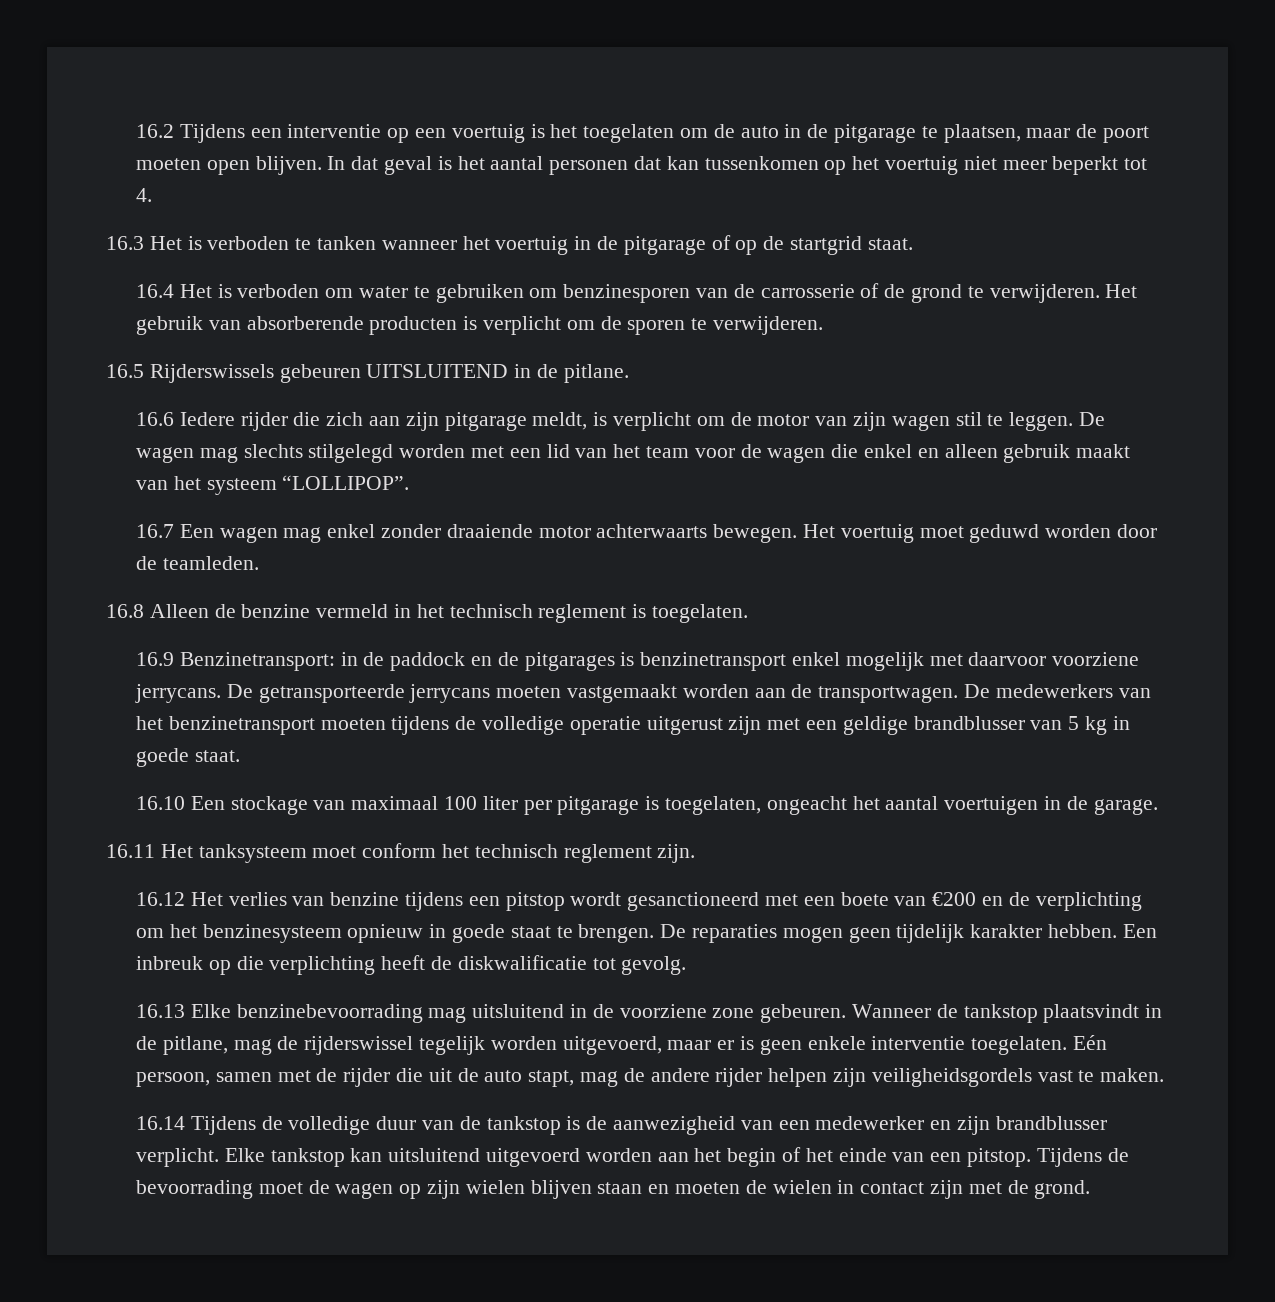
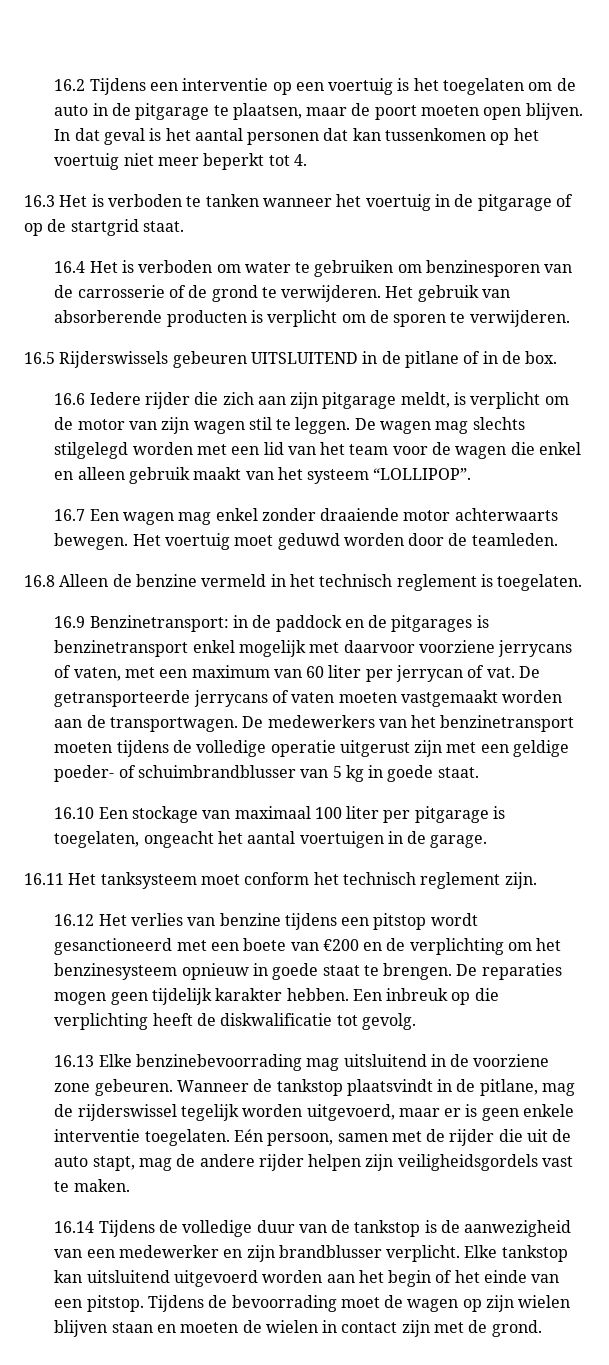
[563,364,629,383] pitlane. -> [404,351,558,368] pitlane of in de box.
[134,684,221,703] jerrycans. -> [498,640,573,657] [54,665,515,682] jerrycans of vaten, met een maximum van 60 liter per jerrycan of vat.
(491, 693) none -> [271,690,335,703] of vaten
[913,716,1025,730] brandblusser -> [54,765,296,782] poeder- of schuimbrandblusser

